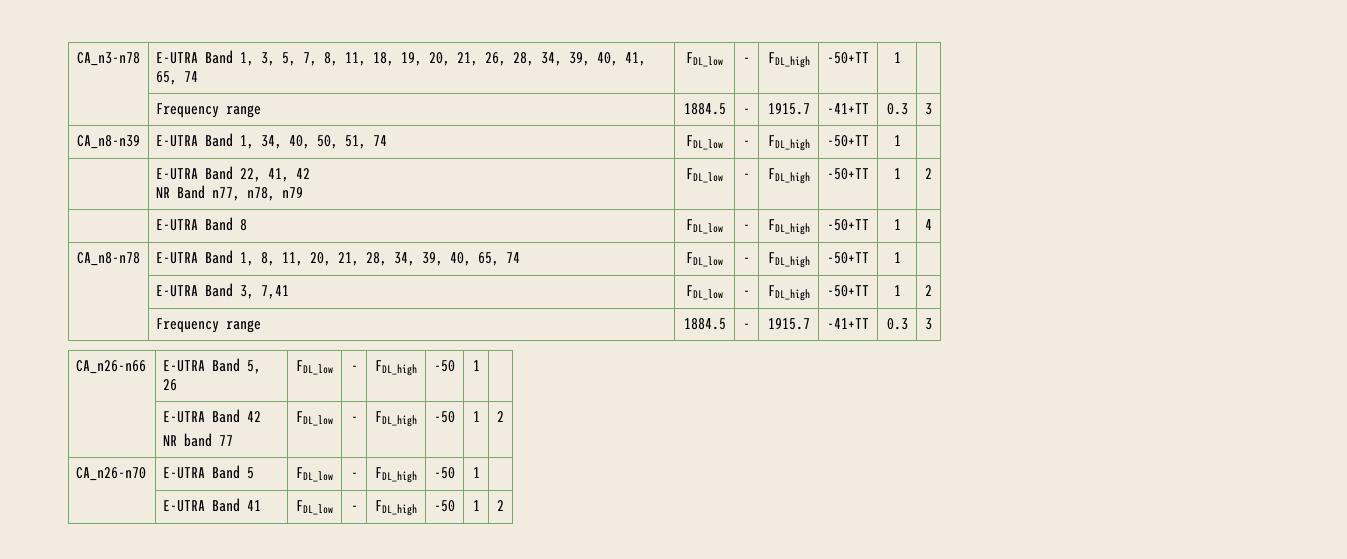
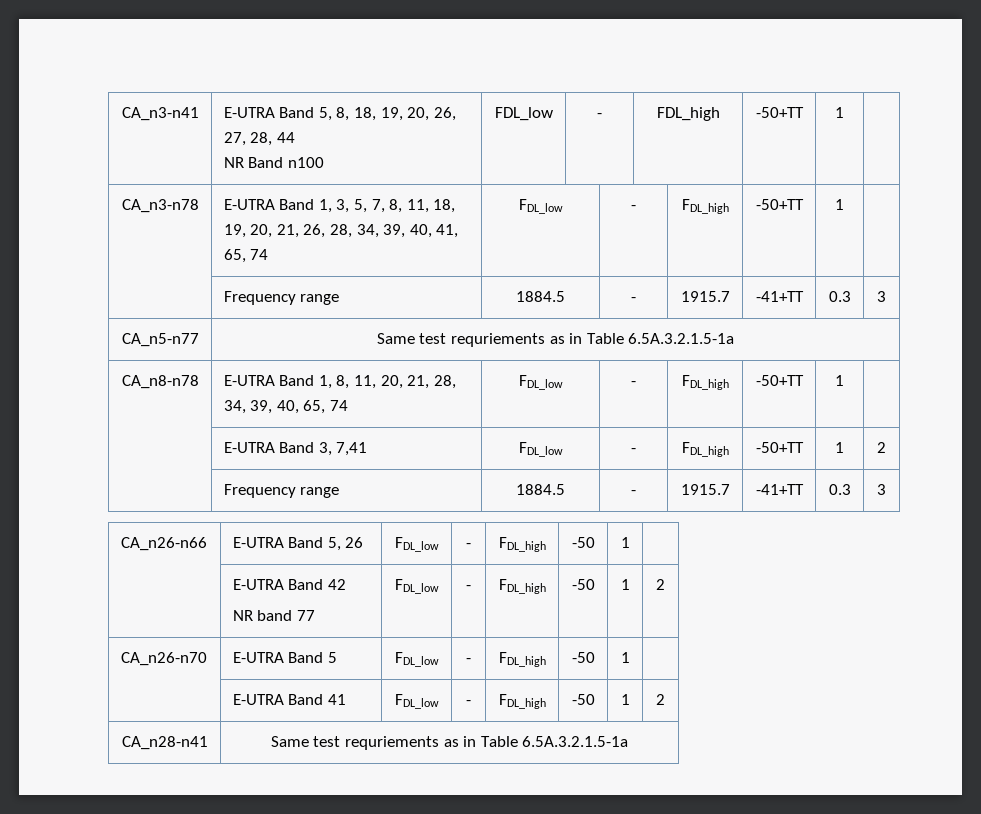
(77, 59) none -> [121,107,199,121] [223,107,456,121] [223,132,295,146] [223,157,324,168] [494,107,553,121] [597,113,602,118] [656,107,720,121] [755,107,804,118] [835,107,844,118] CA_n3-n41 | E-UTRA Band 5, 8, 18, 19, 20, 26, 27, 28, 44 // NR Band n100 | FDL_low | - | FDL_high | -50+TT | 1 | //
[77,135,140,149] [156,133,388,149] [686,135,723,150] [743,140,750,146] [767,135,810,151] [827,135,869,147] [893,135,901,146] [156,166,311,182] [156,185,304,201] [686,168,723,183] [743,173,750,179] [767,168,810,184] [827,168,869,180] [893,168,901,179] [925,168,932,179] [156,217,248,231] [686,219,723,234] [743,224,750,230] [767,219,810,235] [827,219,869,231] [893,219,901,230] [925,219,932,230] CA_n8-n39 | E-UTRA Band 1, 34, 40, 50, 51, 74 | FDL_low | - | FDL_high | -50+TT | 1 | // | E-UTRA Band 22, 41, 42 // NR Band n77, n78, n79 | FDL_low | - | FDL_high | -50+TT | 1 | 2 // | E-UTRA Band 8 | FDL_low | - | FDL_high | -50+TT | 1 | 4 -> [121,333,199,347] [376,333,735,347] CA_n5-n77 | Same test requriements as in Table 6.5A.3.2.1.5-1a
(504, 505) none -> [121,736,208,750] [270,736,629,750] // CA_n28-n41 | Same test requriements as in Table 6.5A.3.2.1.5-1a

